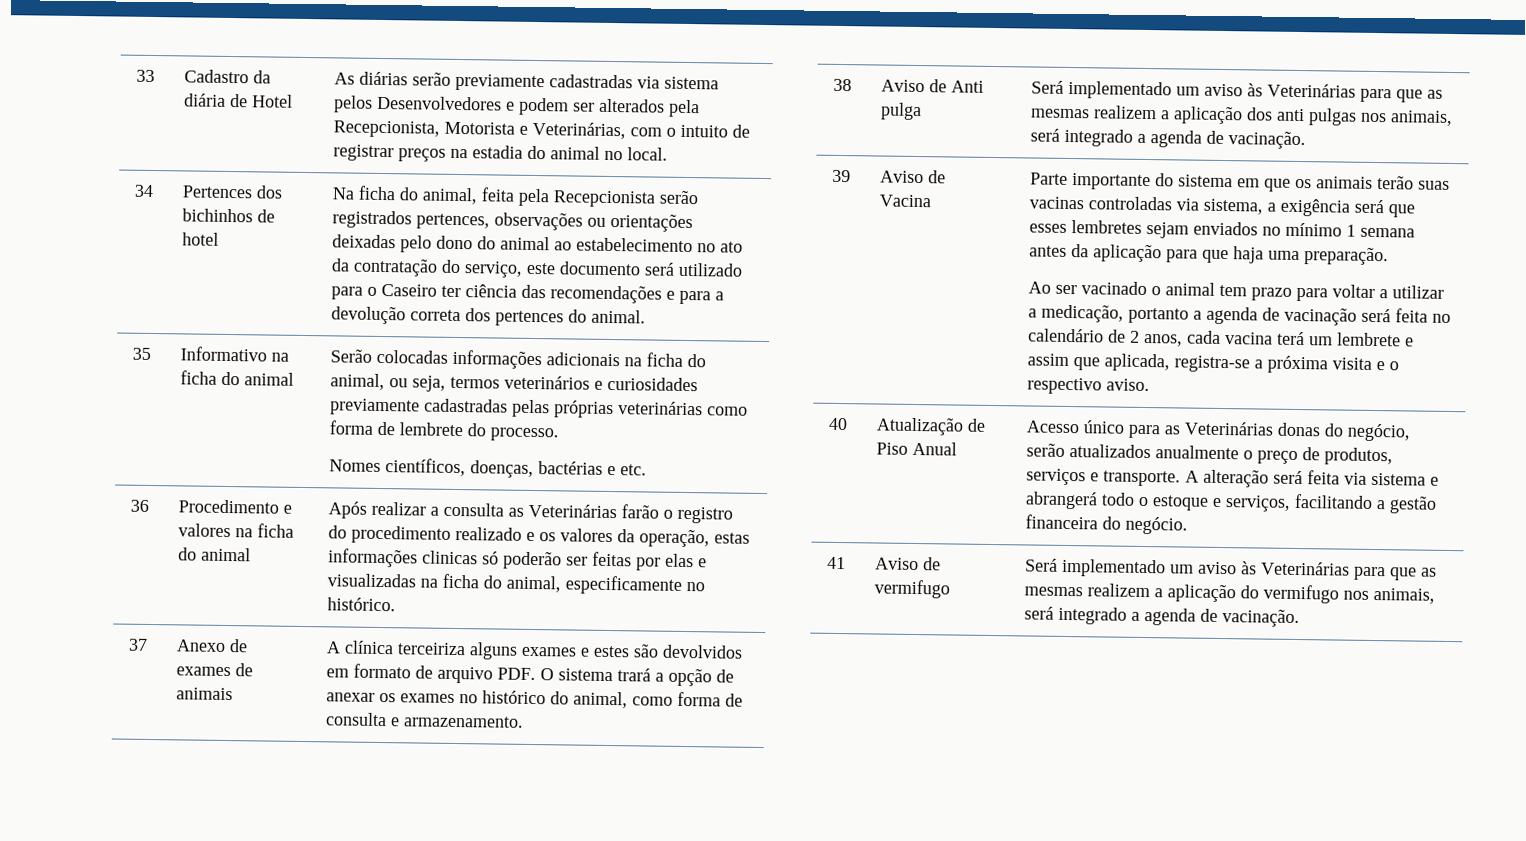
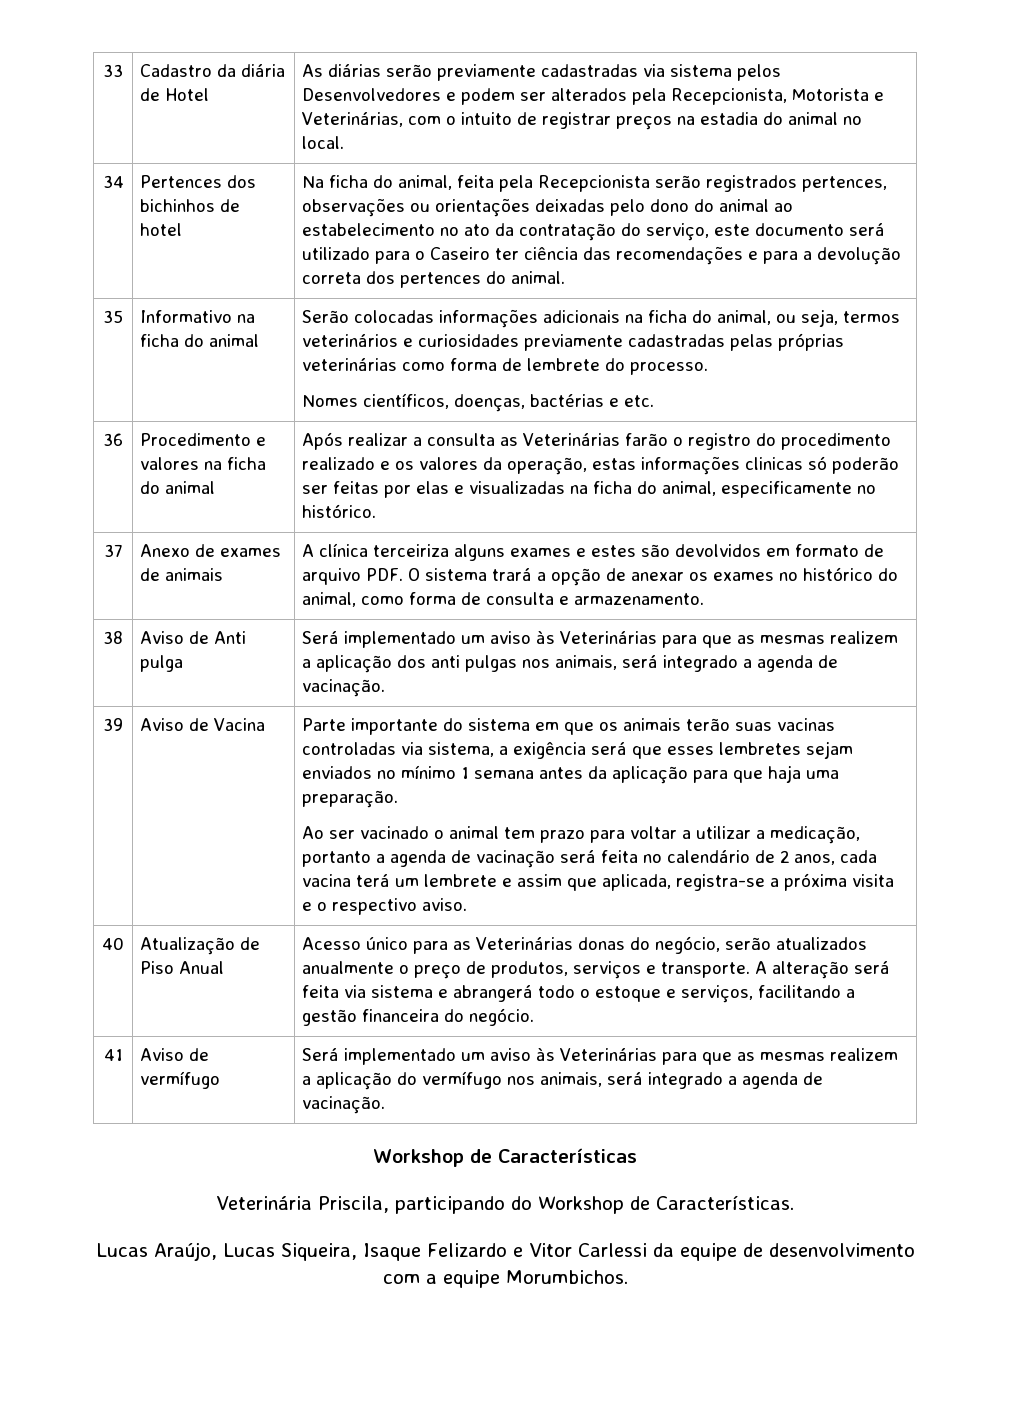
[874,579,951,599] vermifugo -> [140,1071,221,1089] vermífugo
[1263,584,1436,604] [1024,606,1301,628] vermifugo nos animais, será integrado a agenda de vacinação. -> [422,1071,824,1089] [302,1096,386,1114] [373,1148,637,1167] [215,1195,795,1214] [95,1242,915,1261] [382,1270,628,1288] vermífugo nos animais, será integrado a agenda de vacinação. // Workshop de Características // Veterinária Priscila, participando do Workshop de Características. // Lucas Araújo, Lucas Siqueira, Isaque Felizardo e Vitor Carlessi da equipe de desenvolvimento com a equipe Morumbichos.

